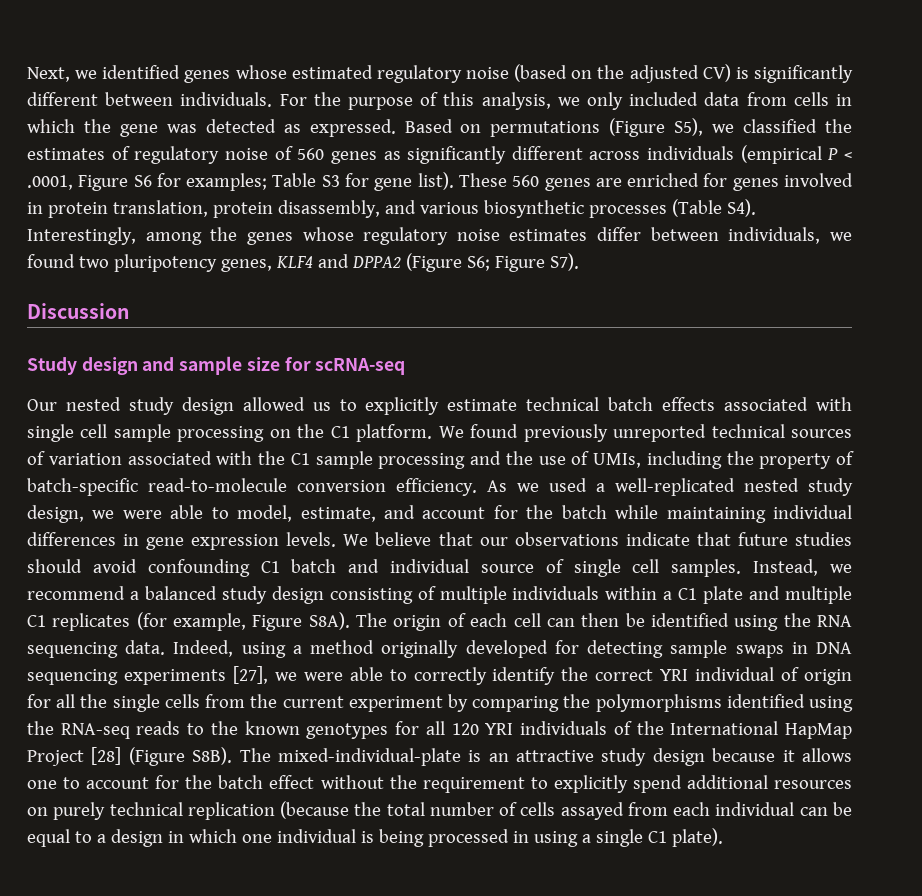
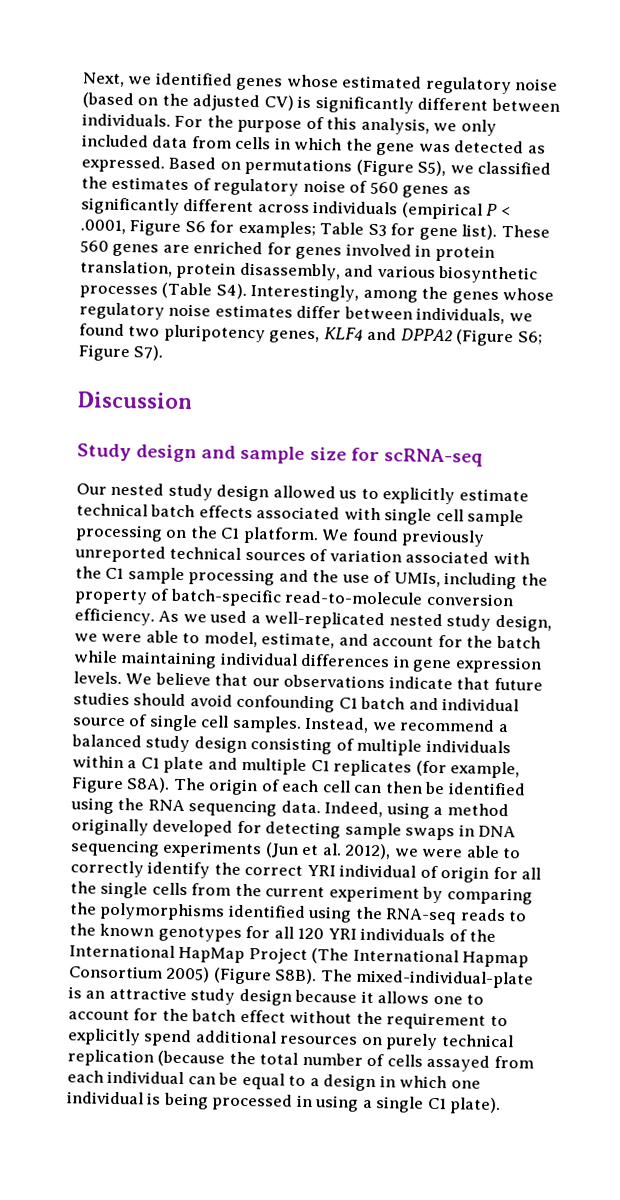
[232,666,268,684] [27], -> [264,842,392,860] (Jun et al. 2012),
[91,747,122,765] [28] -> [311,948,530,968] [69,965,211,983] (The International Hapmap Consortium 2005)

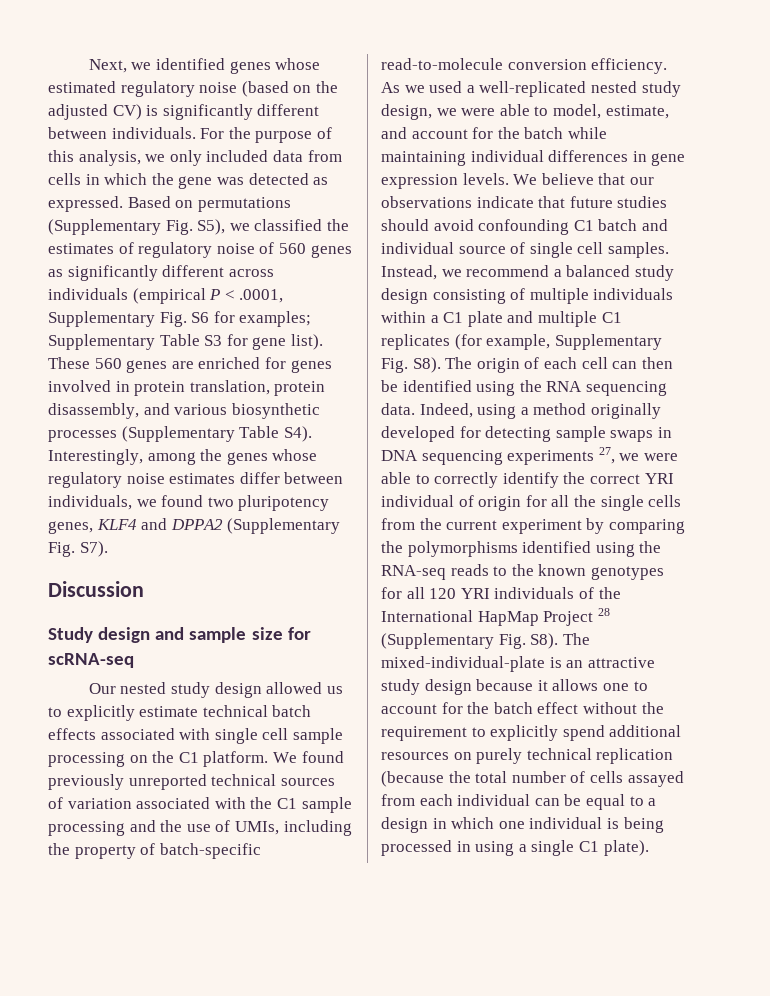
[355,159,414,177] (Figure -> [48,219,193,235] (Supplementary Fig.
[129,219,182,236] Figure -> [48,311,187,327] Supplementary Fig.
(316, 229) none -> [48,334,155,350] Supplementary
[161,282,213,299] (Table -> [121,426,280,442] (Supplementary Table
[456,329,543,347] [78,344,130,362] (Figure S6; Figure -> [227,518,341,534] [48,542,75,557] (Supplementary Fig.
[71,776,171,794] Figure S8A). -> [554,334,662,350] [381,357,441,373] Supplementary Fig. S8).
[264,842,392,860] (Jun et al. 2012), -> [598,447,615,464] 27,
[311,948,530,968] [69,965,318,985] (The International Hapmap Consortium 2005) (Figure S8B). -> [597,608,610,616] [381,633,559,649] 28 (Supplementary Fig. S8).

